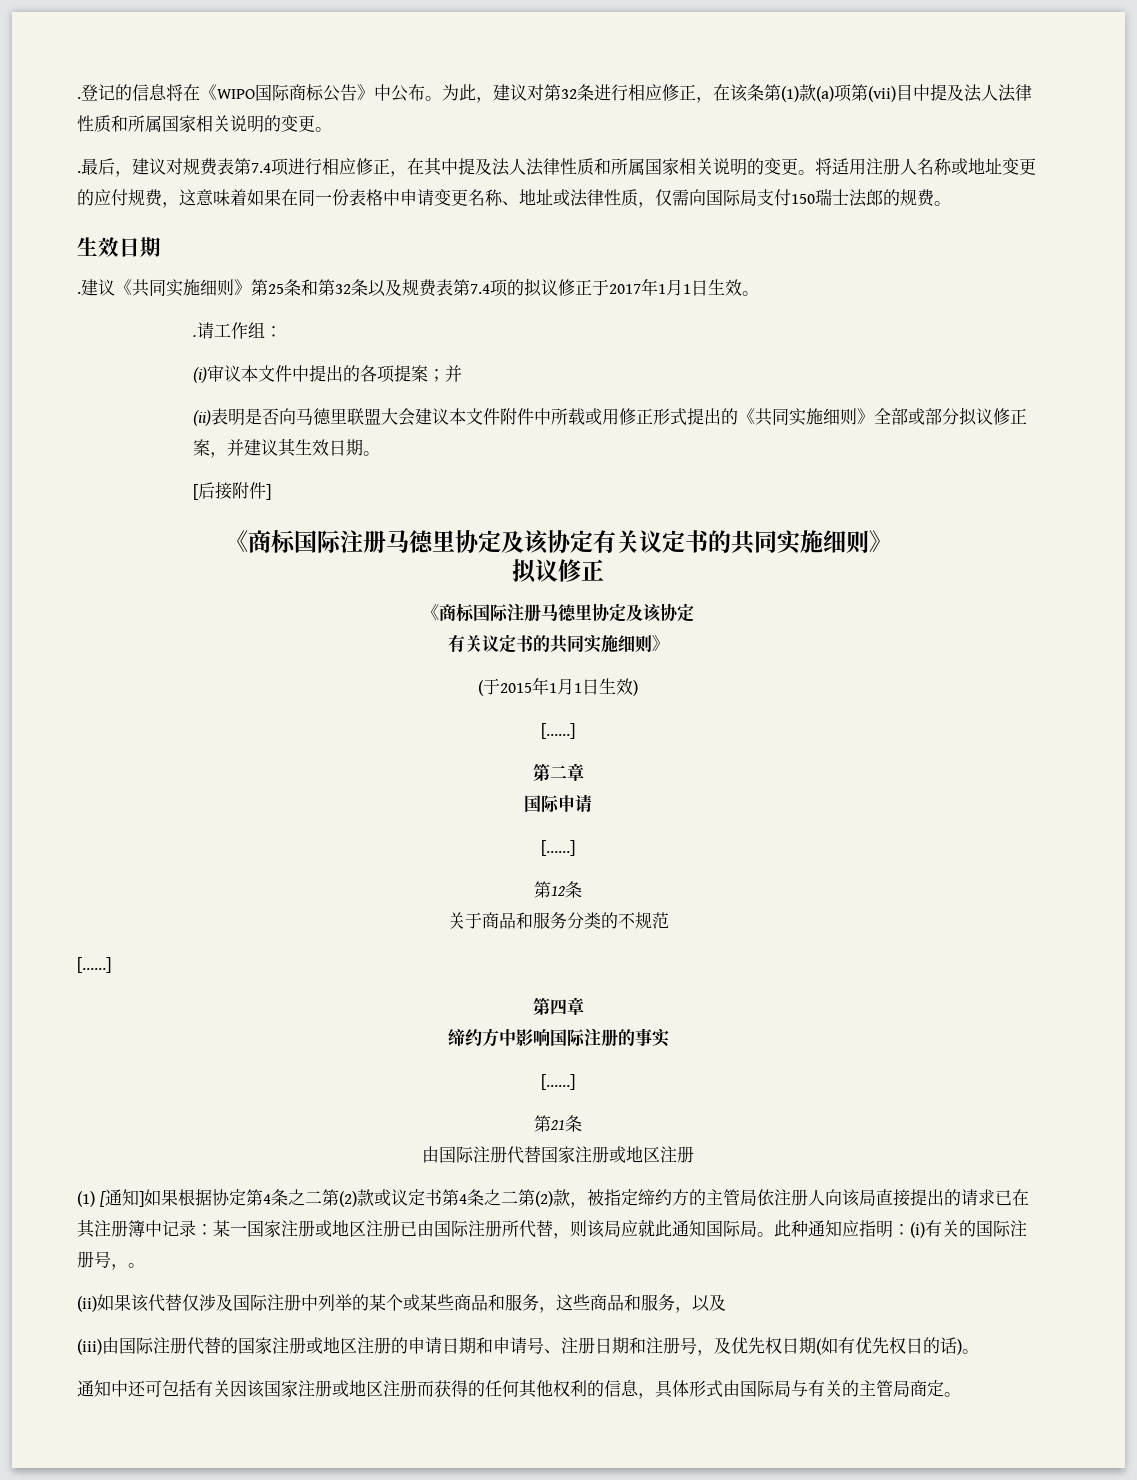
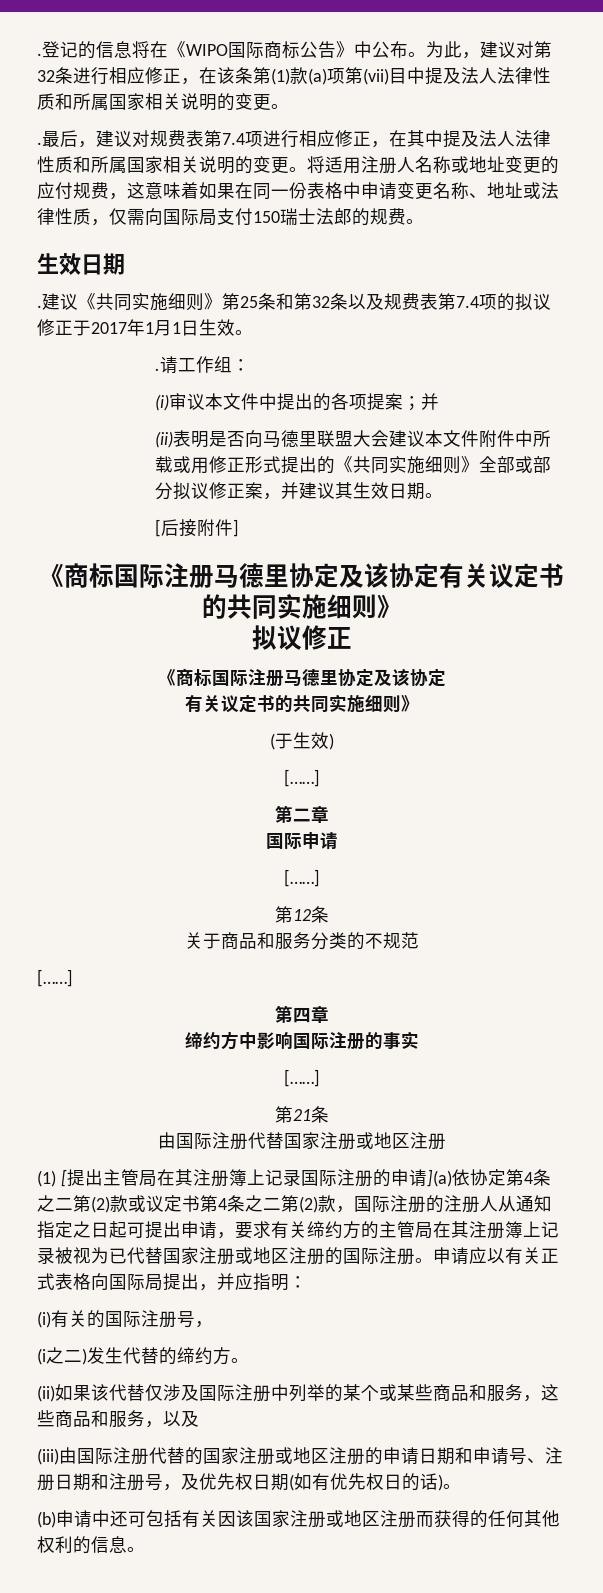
[500,677,599,695] 2015年1月1日 -> (293, 741) none
[104,1189,212,1207] 通知]如果根据 -> [66,1169,470,1187] 提出主管局在其注册簿上记录国际注册的申请](a)依
[586,1189,1029,1207] [77,1219,842,1239] 被指定缔约方的主管局依注册人向该局直接提出的请求已在其注册簿中记录：某一国家注册或地区注册已由国际注册所代替，则该局应就此通知国际局。此种通知 -> [354,1195,552,1213] [37,1221,559,1239] [37,1247,559,1265] [37,1273,235,1291] 国际注册的注册人从通知指定之日起可提出申请，要求有关缔约方的主管局在其注册簿上记录被视为已代替国家注册或地区注册的国际注册。申请应以有关正式表格向国际局提出，并
(910, 1229) none -> (307, 1282) //
(128, 1267) none -> [37,1347,231,1365] // (i之二)发生代替的缔约方
[77,1380,111,1397] 通知 -> [37,1510,92,1528] (b)申请
[638,1380,944,1399] ，具体形式由国际局与有关的主管局商定 -> (127, 1544) none

